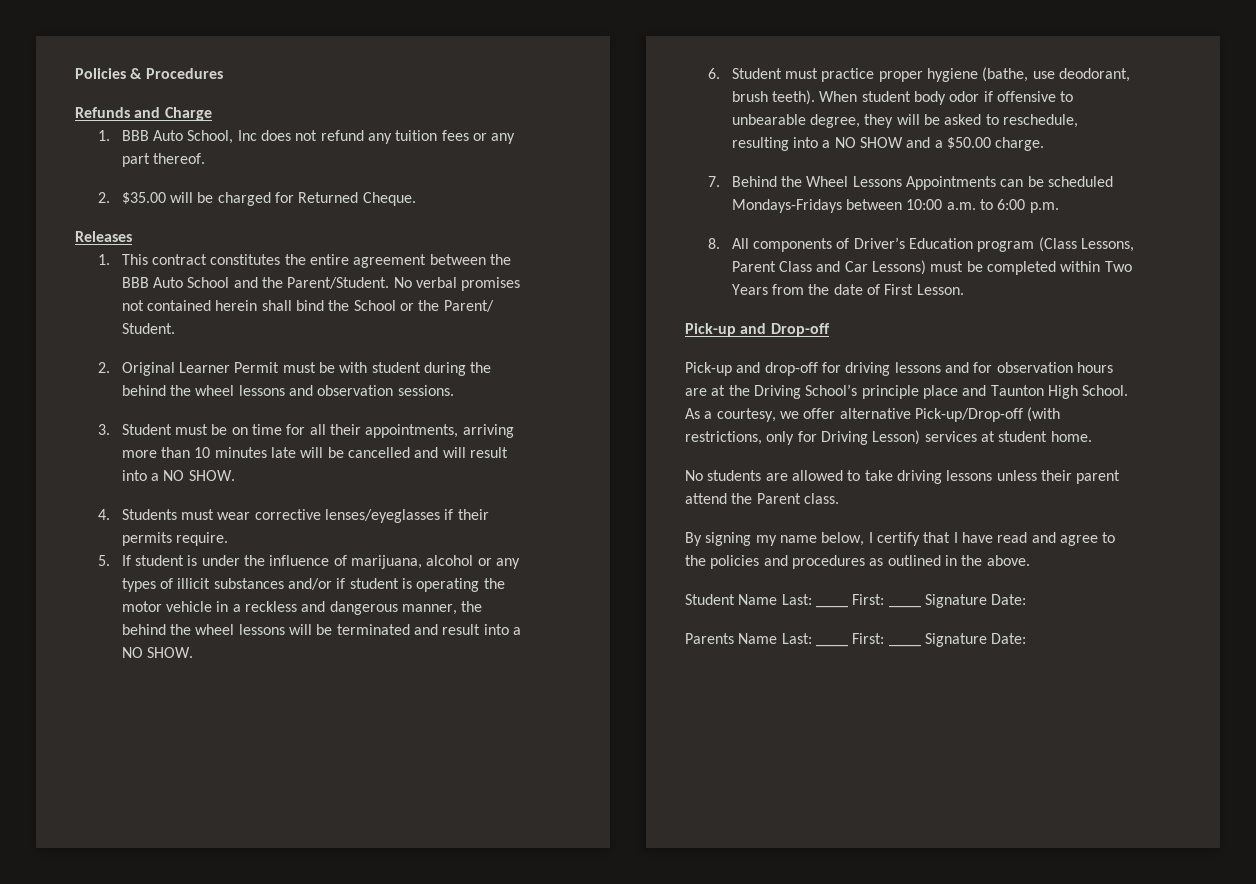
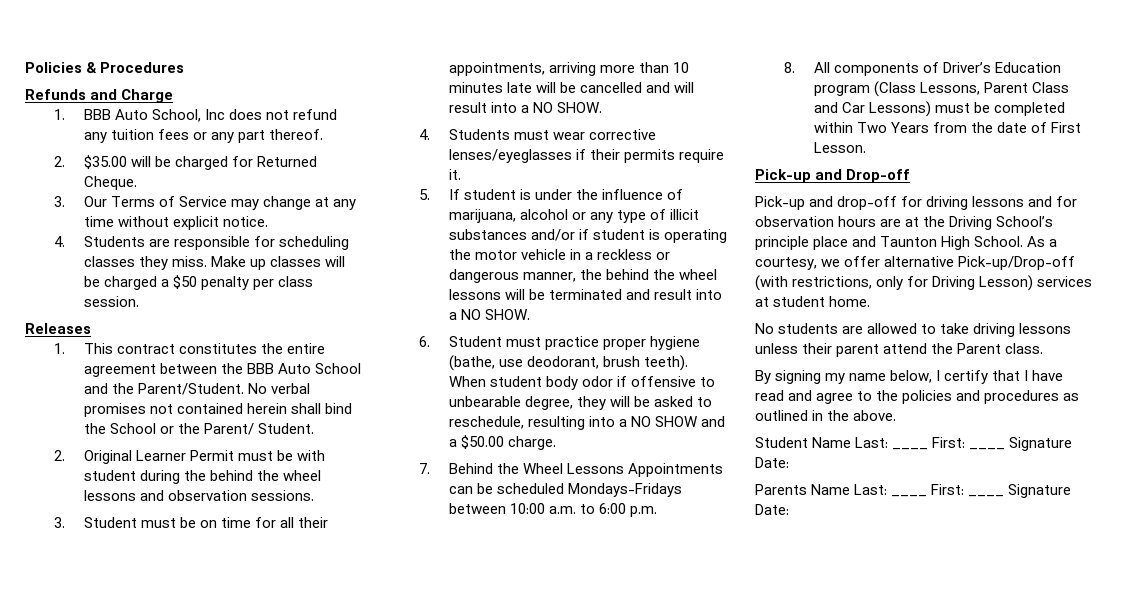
(416, 199) none -> [54,196,357,210] [83,216,268,230] [54,236,350,250] [83,256,346,270] [83,275,314,290] [83,296,139,307] // 3. Our Terms of Service may change at any time without explicit notice. // 4. Students are responsible for scheduling classes they miss. Make up classes will be charged a $50 penalty per class session.
[175,532,228,546] require. -> [679,149,725,163] [448,169,461,180] require it.
[121,578,156,592] types -> [617,210,647,223] type
[301,601,326,612] and -> [656,252,671,260] or

